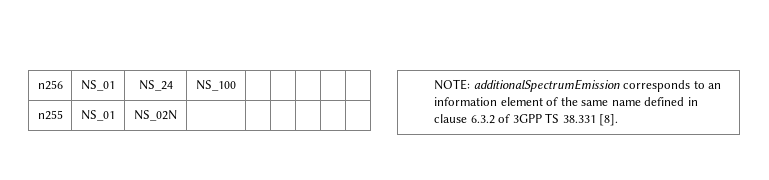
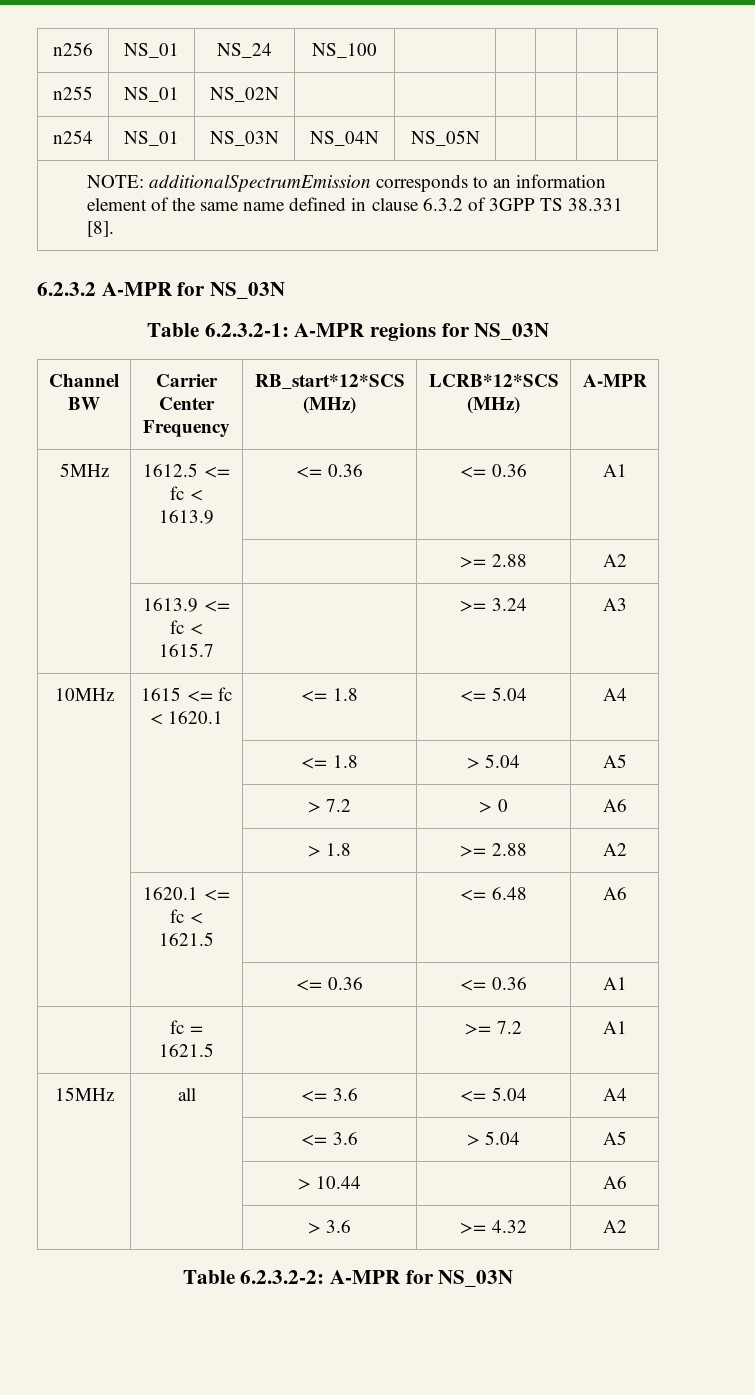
(177, 115) none -> [53,130,93,144] [124,131,179,146] [210,131,279,146] [310,131,379,146] [410,130,480,146] // n254 | NS_01 | NS_03N | NS_04N | NS_05N | | | |
(619, 120) none -> [37,282,286,299] [146,323,550,341] [49,374,119,387] [68,397,100,410] [156,374,218,387] [159,397,215,410] [143,420,230,437] [254,374,405,389] [303,397,356,414] [428,374,559,387] [467,397,520,414] [582,374,647,387] [59,463,109,477] [143,463,230,478] [170,486,203,501] [159,510,214,524] [296,464,363,478] [460,464,527,478] [602,464,627,477] [460,554,527,568] [602,554,627,567] [143,598,230,612] [170,620,203,635] [159,643,214,657] [460,598,527,612] [602,598,627,611] [54,688,114,701] [141,687,232,702] [149,711,224,725] [301,688,358,702] [460,687,527,702] [602,688,627,701] [301,755,358,769] [466,754,521,769] [602,754,627,768] [307,799,352,813] [479,799,508,813] [602,799,627,812] [307,843,352,857] [460,843,527,857] [602,843,627,856] [143,887,230,901] [170,909,203,924] [159,932,214,946] [460,887,527,901] [602,887,627,900] [296,977,363,991] [460,977,527,991] [602,977,627,990] [170,1020,203,1034] [159,1043,214,1057] [465,1021,522,1035] [602,1021,627,1034] [54,1087,114,1101] [177,1088,196,1101] [301,1088,358,1102] [460,1087,527,1102] [602,1088,627,1101] [301,1132,358,1146] [466,1131,521,1146] [602,1131,627,1145] [297,1176,362,1190] [602,1176,627,1189] [307,1220,352,1234] [460,1220,527,1234] [602,1220,627,1233] [182,1270,514,1287] // 6.2.3.2 A-MPR for NS_03N // Table 6.2.3.2-1: A-MPR regions for NS_03N // Channel BW | Carrier Center Frequency | RB_start*12*SCS (MHz) | LCRB*12*SCS (MHz) | A-MPR // 5MHz | 1612.5 <= fc < 1613.9 | <= 0.36 | <= 0.36 | A1 // | | | >= 2.88 | A2 // | 1613.9 <= fc < 1615.7 | | >= 3.24 | A3 // 10MHz | 1615 <= fc < 1620.1 | <= 1.8 | <= 5.04 | A4 // | | <= 1.8 | > 5.04 | A5 // | | > 7.2 | > 0 | A6 // | | > 1.8 | >= 2.88 | A2 // | 1620.1 <= fc < 1621.5 | | <= 6.48 | A6 // | | <= 0.36 | <= 0.36 | A1 // | fc = 1621.5 | | >= 7.2 | A1 // 15MHz | all | <= 3.6 | <= 5.04 | A4 // | | <= 3.6 | > 5.04 | A5 // | | > 10.44 | | A6 // | | > 3.6 | >= 4.32 | A2 // Table 6.2.3.2-2: A-MPR for NS_03N

